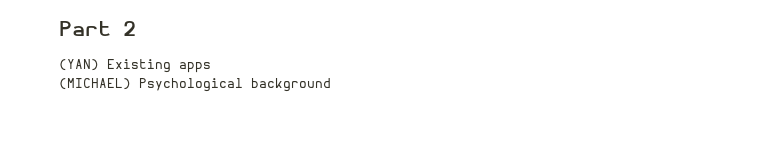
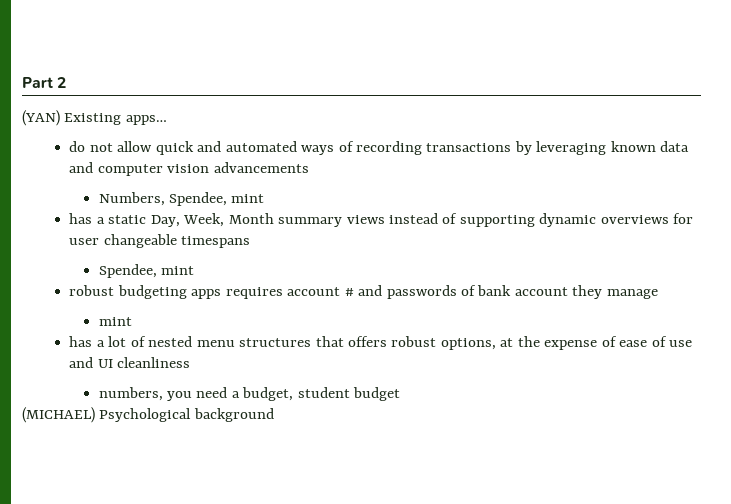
[179,62,211,73] apps -> [125,115,167,125] [69,141,690,155] [69,162,309,176] [98,192,265,206] [69,213,694,227] [69,234,251,248] [98,264,195,278] [69,285,658,299] [98,317,132,326] [69,336,693,350] [69,357,191,368] [98,387,401,401] apps… // do not allow quick and automated ways of recording transactions by leveraging known data and computer vision advancements // Numbers, Spendee, mint // has a static Day, Week, Month summary views instead of supporting dynamic overviews for user changeable timespans // Spendee, mint // robust budgeting apps requires account # and passwords of bank account they manage // mint // has a lot of nested menu structures that offers robust options, at the expense of ease of use and UI cleanliness // numbers, you need a budget, student budget

